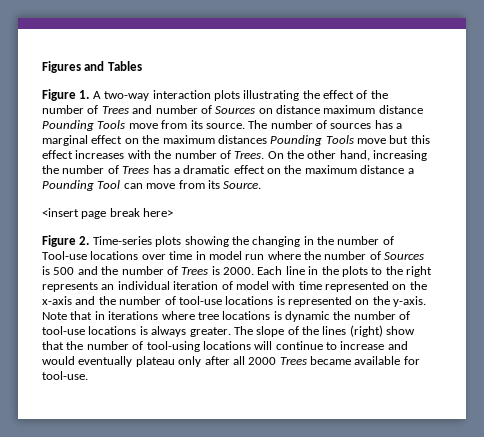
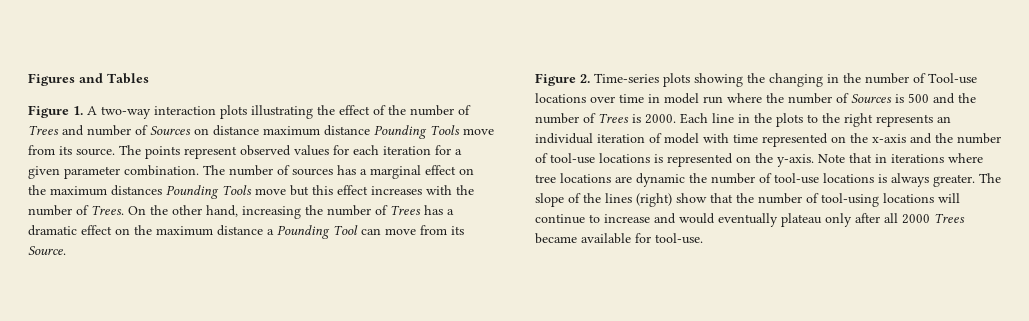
(268, 124) none -> [145,145,462,159] [28,165,225,179] points represent observed values for each iteration for a given parameter combination. The
[42,208,174,219] // <insert page break here> -> (66, 250) none
[273,311,282,320] is -> [615,176,632,183] are

